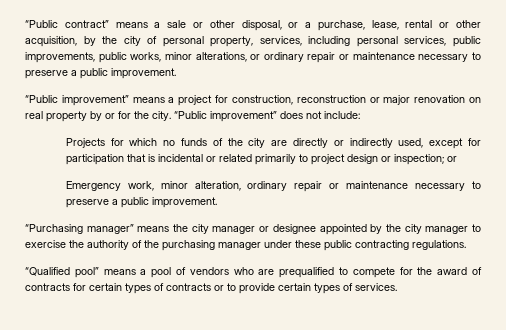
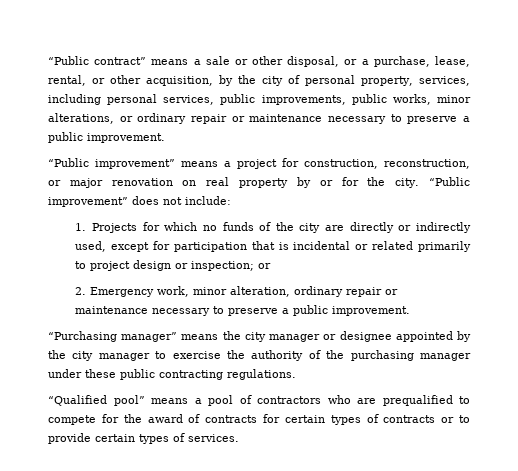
[405,20,433,28] rental -> [48,75,86,86] rental,
[296,95,366,103] reconstruction -> [384,159,470,169] reconstruction,
(360, 115) none -> [75,223,87,231] 1.
(457, 159) none -> [75,287,87,295] 2.
[189,267,229,275] vendors -> [257,396,321,404] contractors

